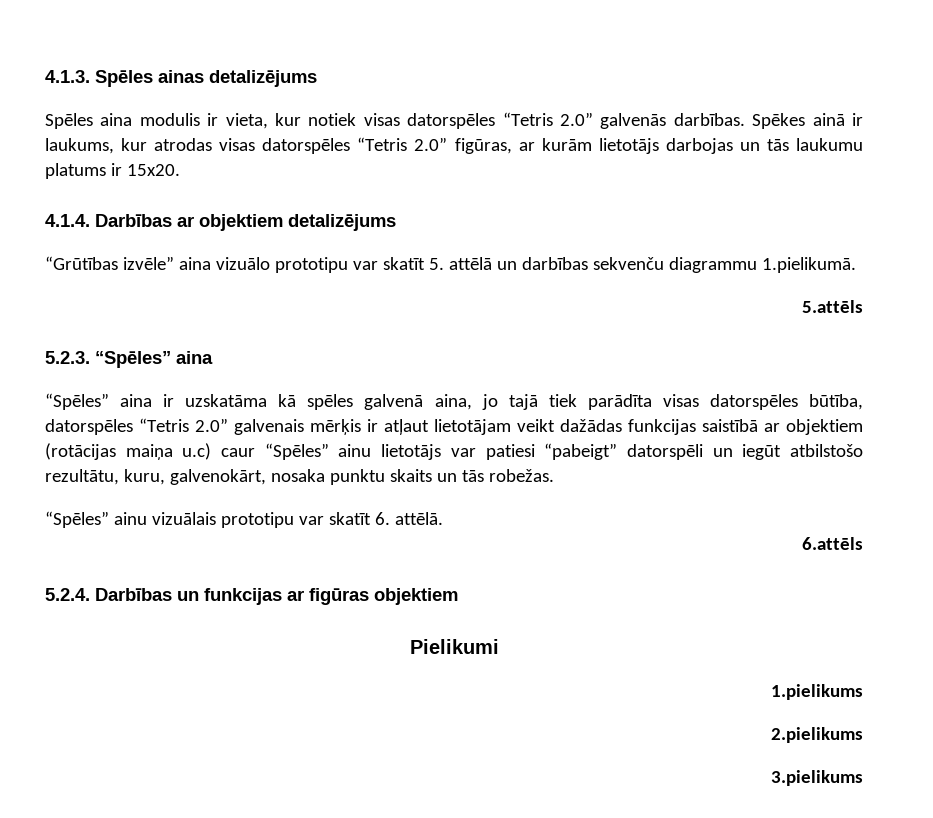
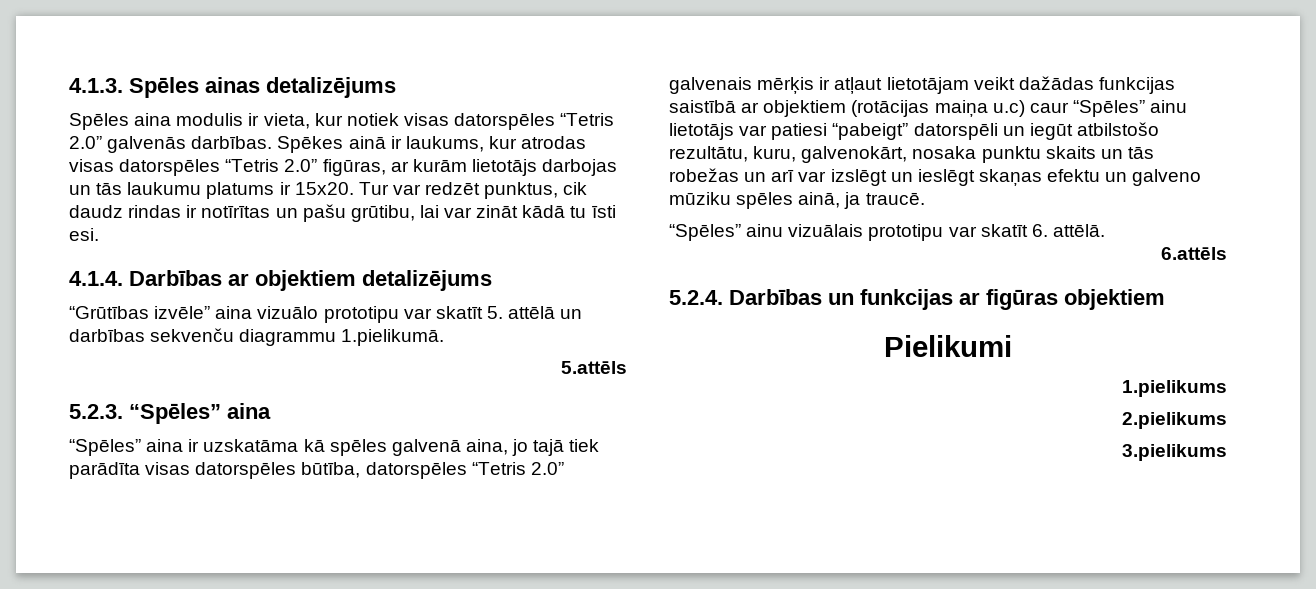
(180, 170) none -> [358,182,588,199] [69,204,616,222] [69,228,99,241] Tur var redzēt punktus, cik daudz rindas ir notīrītas un pašu grūtibu, lai var zināt kādā tu īsti esi.
[488,469,554,482] robežas. -> [669,168,1202,186] [669,192,925,209] robežas un arī var izslēgt un ieslēgt skaņas efektu un galveno mūziku spēles ainā, ja traucē.

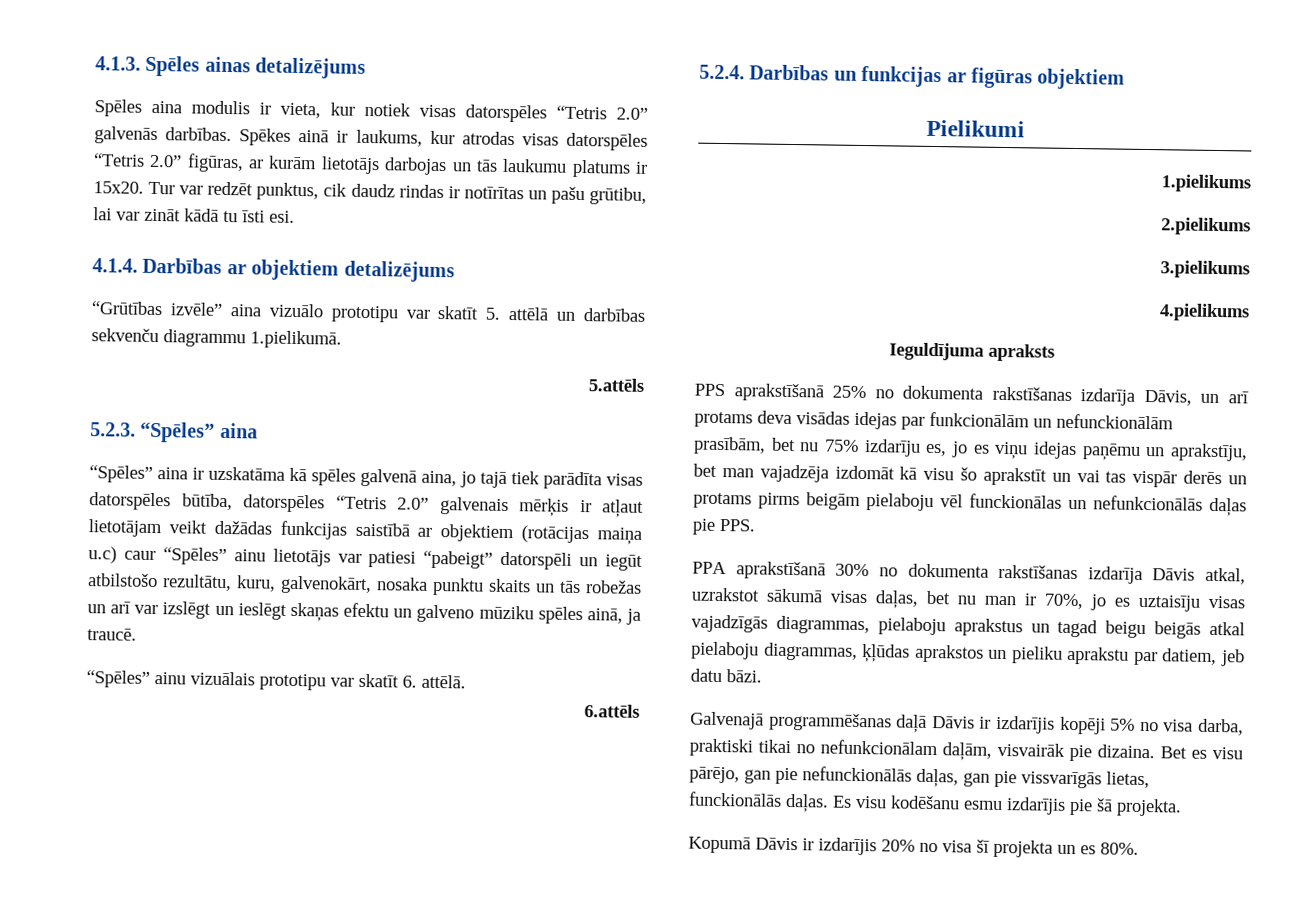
(1227, 452) none -> [1159,303,1250,322] [889,342,1055,362] [694,383,1249,406] [694,410,1174,430] [693,436,1248,462] [693,463,1247,488] [693,492,1247,517] [692,518,756,535] [692,561,1246,585] [691,587,1245,612] [691,614,1245,639] [691,641,1245,667] [690,668,762,683] [690,711,1244,736] [689,738,1243,762] [689,766,1150,789] [688,791,1182,817] [688,836,1139,858] // 4.pielikums // Ieguldījuma apraksts // PPS aprakstīšanā 25% no dokumenta rakstīšanas izdarīja Dāvis, un arī protams deva visādas idejas par funkcionālām un nefunckionālām prasībām, bet nu 75% izdarīju es, jo es viņu idejas paņēmu un aprakstīju, bet man vajadzēja izdomāt kā visu šo aprakstīt un vai tas vispār derēs un protams pirms beigām pielaboju vēl funckionālas un nefunkcionālās daļas pie PPS. // PPA aprakstīšanā 30% no dokumenta rakstīšanas izdarīja Dāvis atkal, uzrakstot sākumā visas daļas, bet nu man ir 70%, jo es uztaisīju visas vajadzīgās diagrammas, pielaboju aprakstus un tagad beigu beigās atkal pielaboju diagrammas, ķļūdas aprakstos un pieliku aprakstu par datiem, jeb datu bāzi. // Galvenajā programmēšanas daļā Dāvis ir izdarījis kopēji 5% no visa darba, praktiski tikai no nefunkcionālam daļām, visvairāk pie dizaina. Bet es visu pārējo, gan pie nefunckionālās daļas, gan pie vissvarīgās lietas, funckionālās daļas. Es visu kodēšanu esmu izdarījis pie šā projekta. // Kopumā Dāvis ir izdarījis 20% no visa šī projekta un es 80%.

